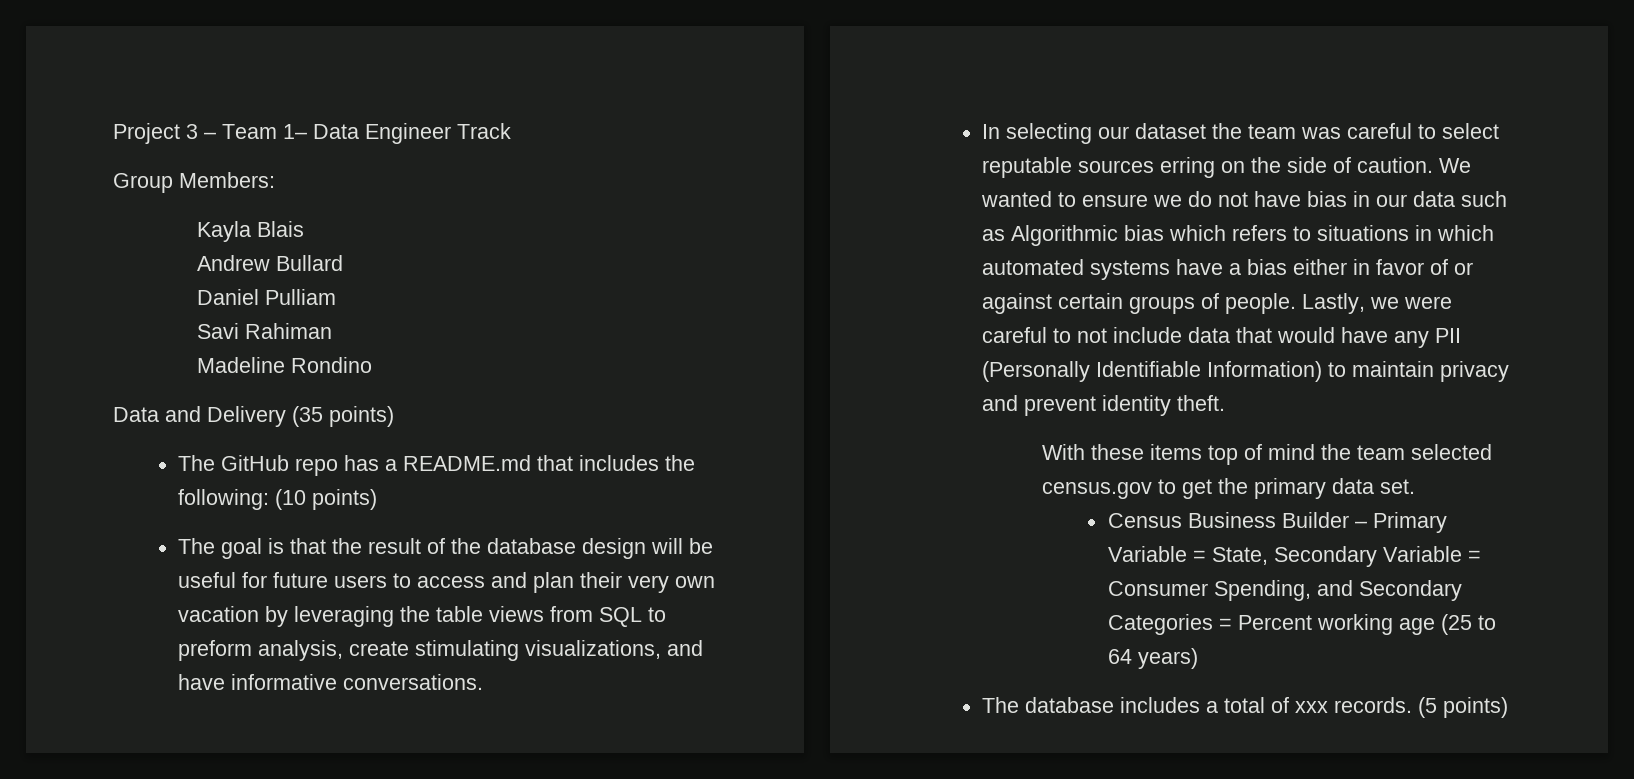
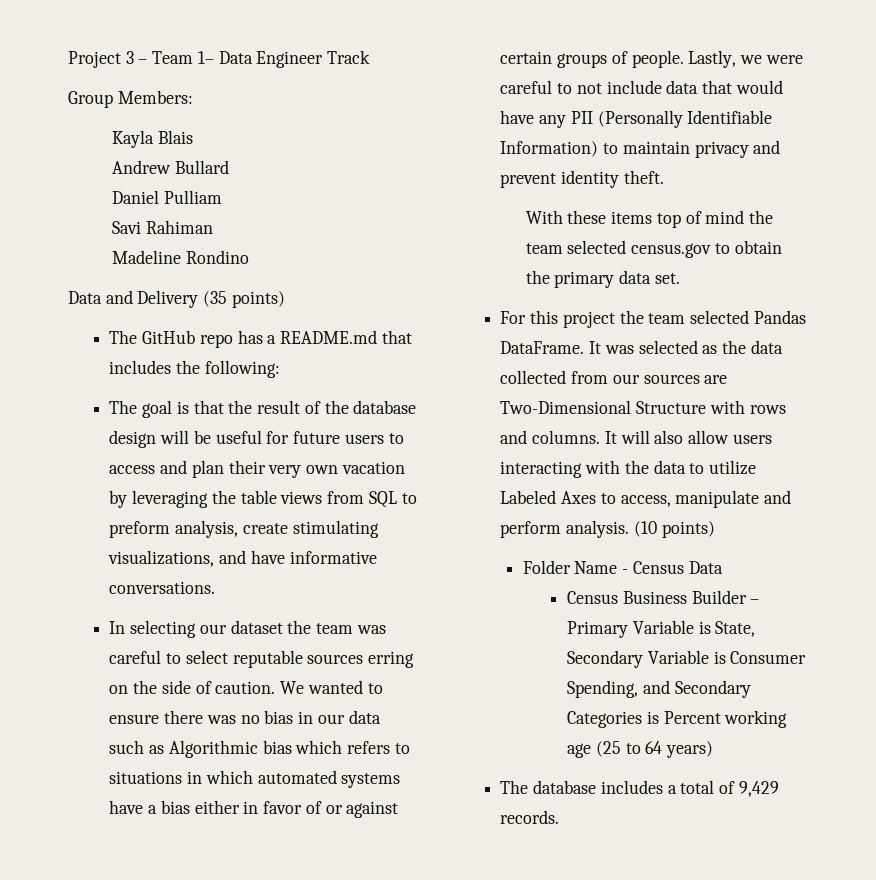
[275,489,378,510] (10 points) -> (280, 369) none
[1153,191,1302,207] we do not have -> [164,710,260,724] there was no
[1182,479,1213,499] get -> [734,240,782,254] obtain
(1416, 486) none -> [500,310,806,328] [500,340,783,354] [500,370,728,384] [500,400,786,414] [500,430,772,444] [500,460,757,478] [500,490,792,508] [500,520,715,538] [522,560,723,574] // For this project the team selected Pandas DataFrame. It was selected as the data collected from our sources are Two-Dimensional Structure with rows and columns. It will also allow users interacting with the data to utilize Labeled Axes to access, manipulate and perform analysis. (10 points) // Folder Name - Census Data
[1192,550,1206,562] = -> [698,621,711,634] is
[1467,550,1481,562] = -> [713,651,726,664] is
[1218,618,1232,630] = -> [646,711,659,724] is
[1295,697,1509,718] xxx records. (5 points) -> [738,781,779,797] [500,810,560,824] 9,429 records.

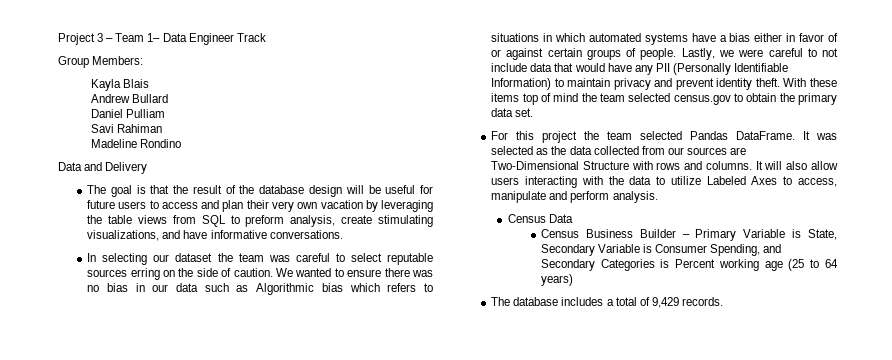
[203,291,285,308] [109,330,412,348] [109,360,280,378] (35 points) // The GitHub repo has a README.md that includes the following: -> (148, 168) none
(664, 177) // -> (780, 82) none
[633,521,715,538] [522,560,629,574] (10 points) // Folder Name - -> (658, 197) //

